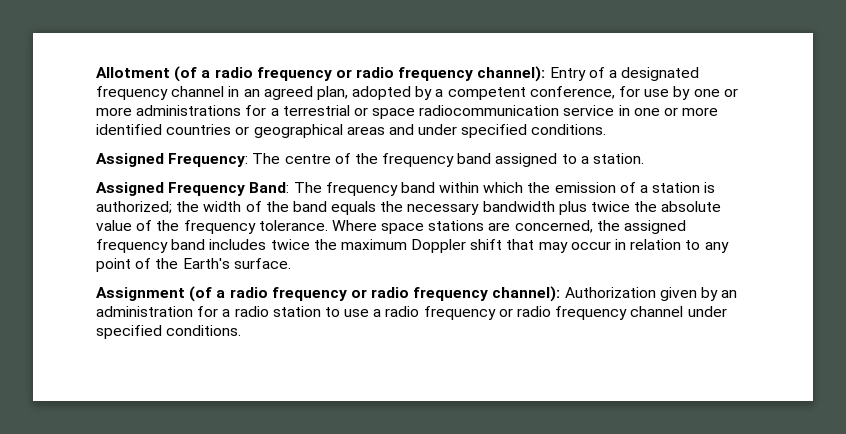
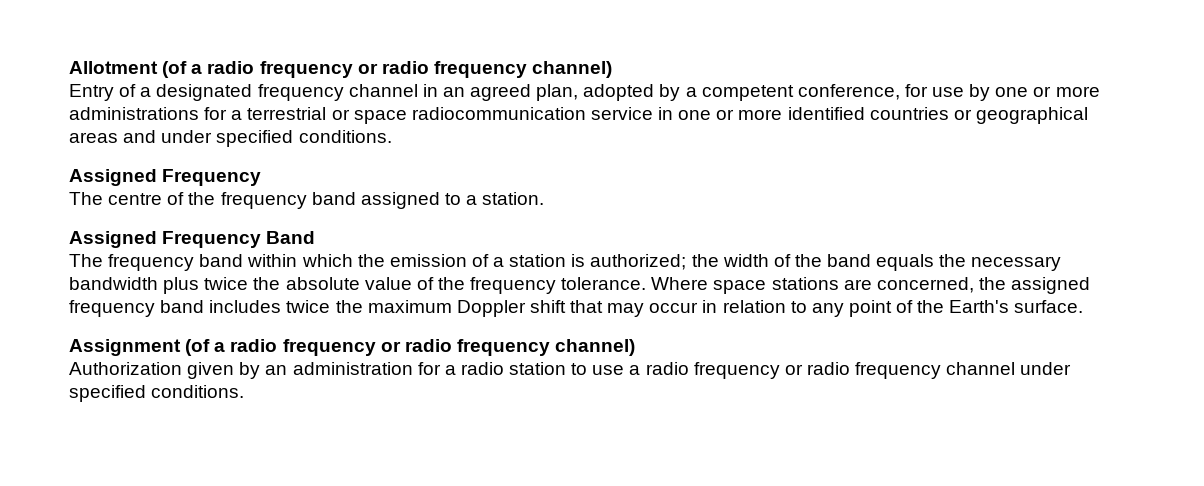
[477,66,546,82] channel): -> [532,61,613,78] channel) //
[168,153,249,167] Frequency: -> [162,169,262,186] Frequency //
[249,182,290,193] Band: -> [266,231,316,244] Band //
[492,286,561,302] channel): -> [555,339,636,356] channel) //

